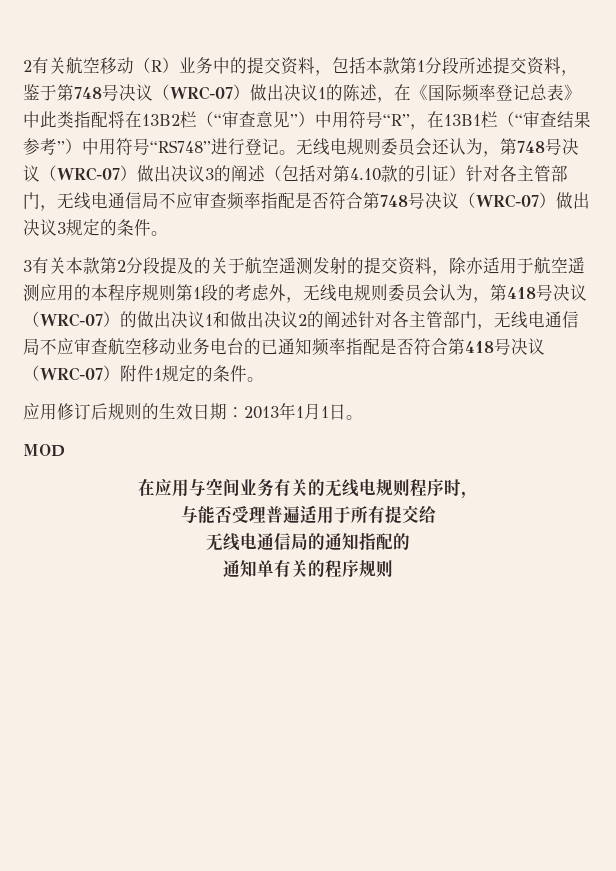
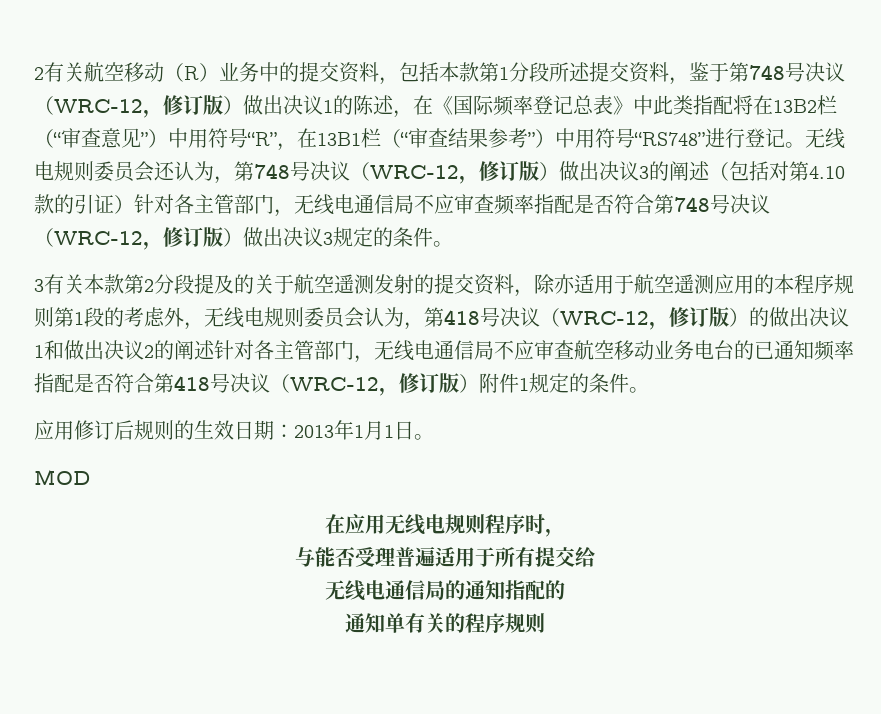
[170,86,233,100] WRC-07 -> [54,95,223,118] WRC-12，修订版
[57,167,120,181] WRC-07 -> [370,161,539,184] WRC-12，修订版
[476,194,539,208] WRC-07 -> [54,227,223,250] WRC-12，修订版
[40,313,103,327] WRC-07 -> [560,307,729,330] WRC-12，修订版
[40,367,103,381] WRC-07 -> [290,373,459,396] WRC-12，修订版
[189,478,325,497] 与空间业务有关的 -> (385, 524) none

